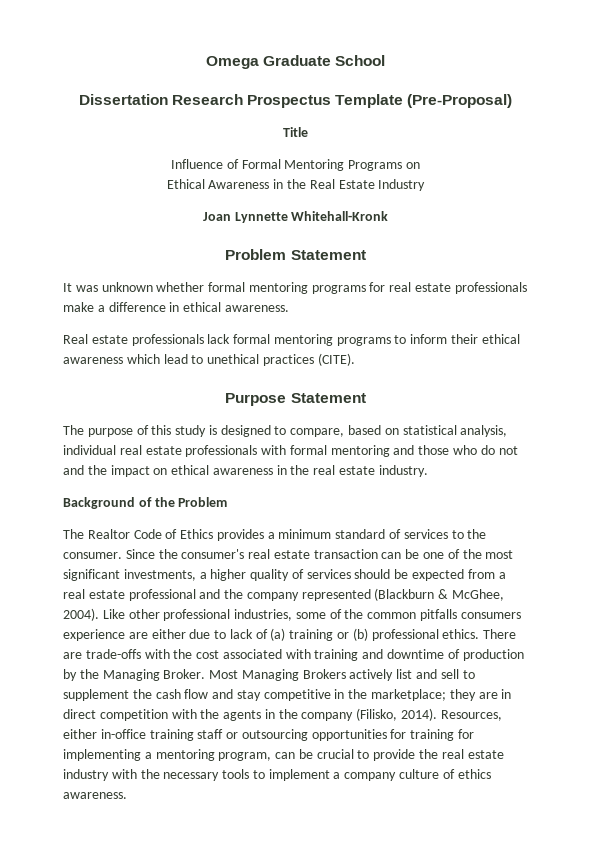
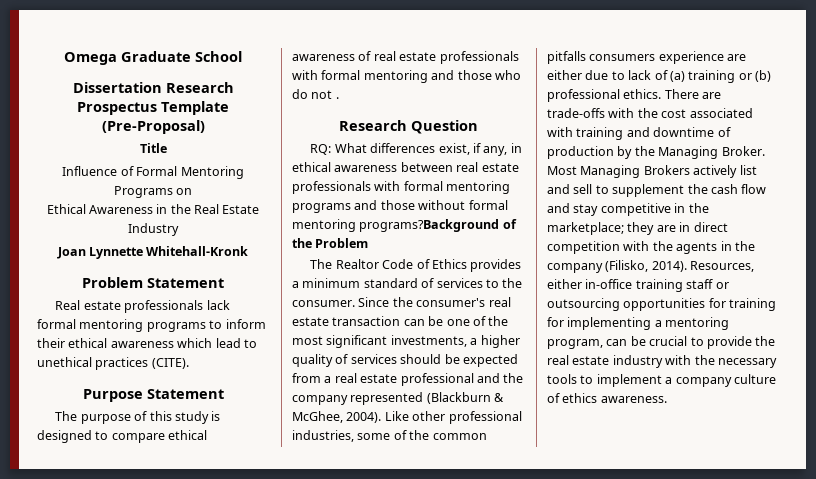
[63,282,527,294] [63,302,289,312] // It was unknown whether formal mentoring programs for real estate professionals make a difference in ethical awareness. -> (224, 283) none
[290,425,508,437] [63,445,116,455] compare, based on statistical analysis, individual -> [111,430,208,443] [292,51,372,61] compare ethical awareness of
[63,465,428,477] [63,497,135,509] and the impact on ethical awareness in the real estate industry. // Background -> [335,97,339,99] [338,120,478,134] [310,143,522,156] [292,162,519,172] [292,181,511,194] [292,200,508,213] [292,219,500,232] . // Research Question // RQ: What differences exist, if any, in ethical awareness between real estate professionals with formal mentoring programs and those without formal mentoring programs?Background

